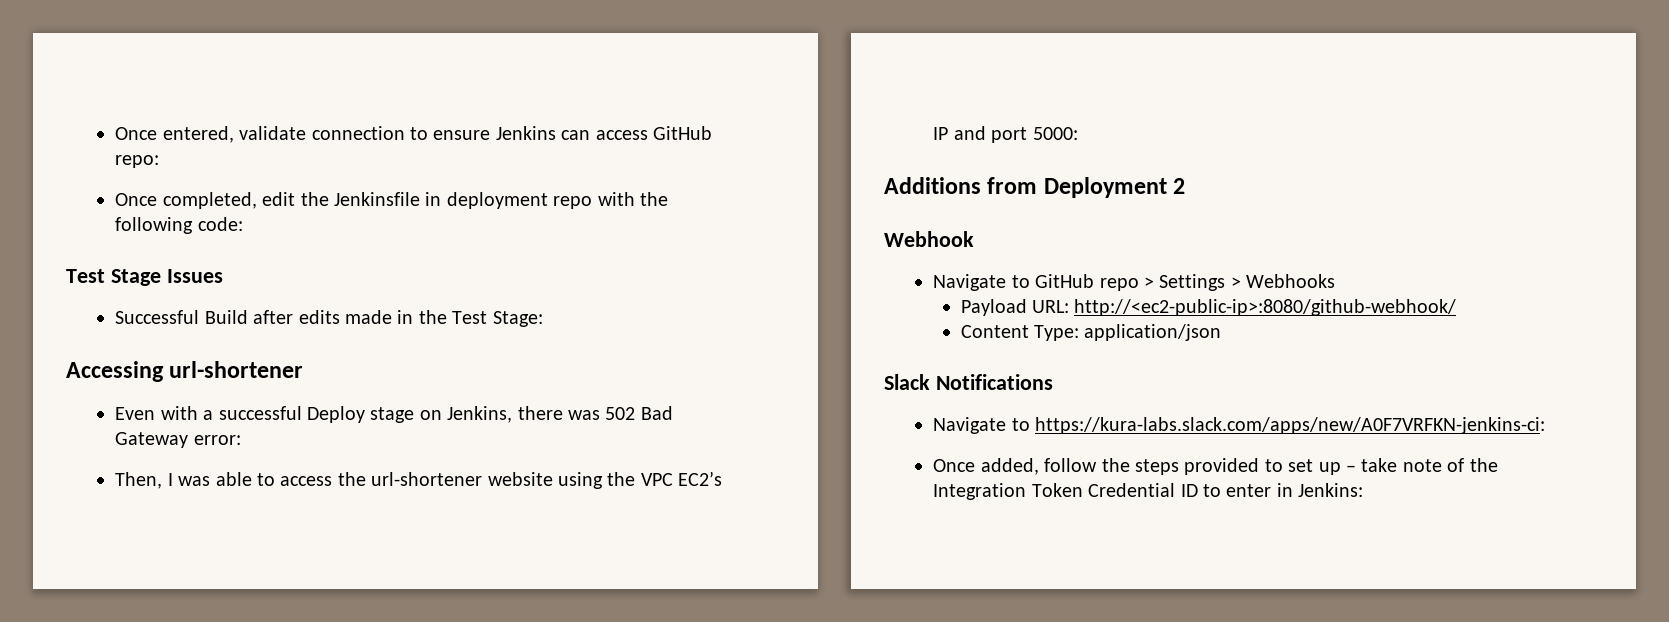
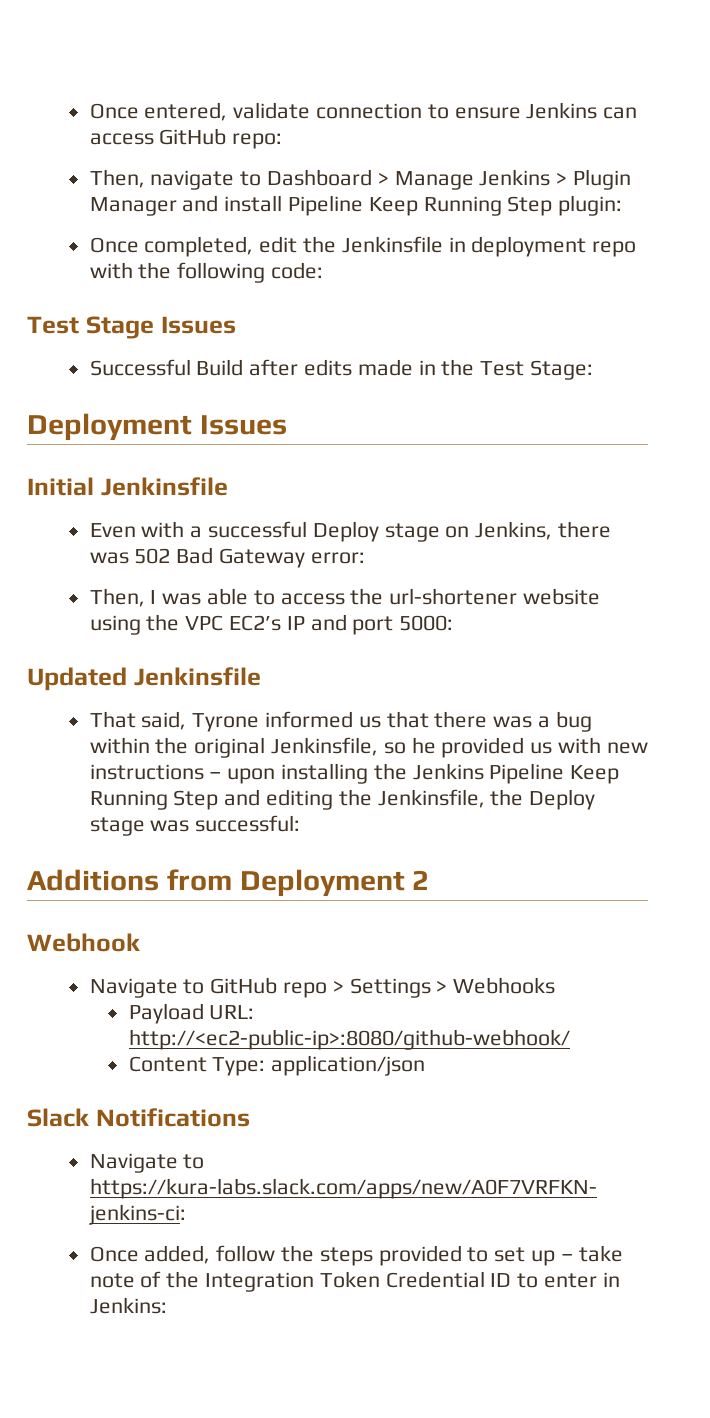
(160, 161) none -> [89,169,632,190] [89,195,623,216] // Then, navigate to Dashboard > Manage Jenkins > Plugin Manager and install Pipeline Keep Running Step plugin:
[66,361,304,382] Accessing url-shortener -> [27,413,287,441] [27,477,228,496] Deployment Issues // Initial Jenkinsfile
(1078, 133) none -> [27,667,261,691] [89,711,592,732] [89,737,648,758] [89,763,620,784] [89,789,596,810] [89,815,301,836] // Updated Jenkinsfile // That said, Tyrone informed us that there was a bug within the original Jenkinsfile, so he provided us with new instructions – upon installing the Jenkins Pipeline Keep Running Step and editing the Jenkinsfile, the Deploy stage was successful:

